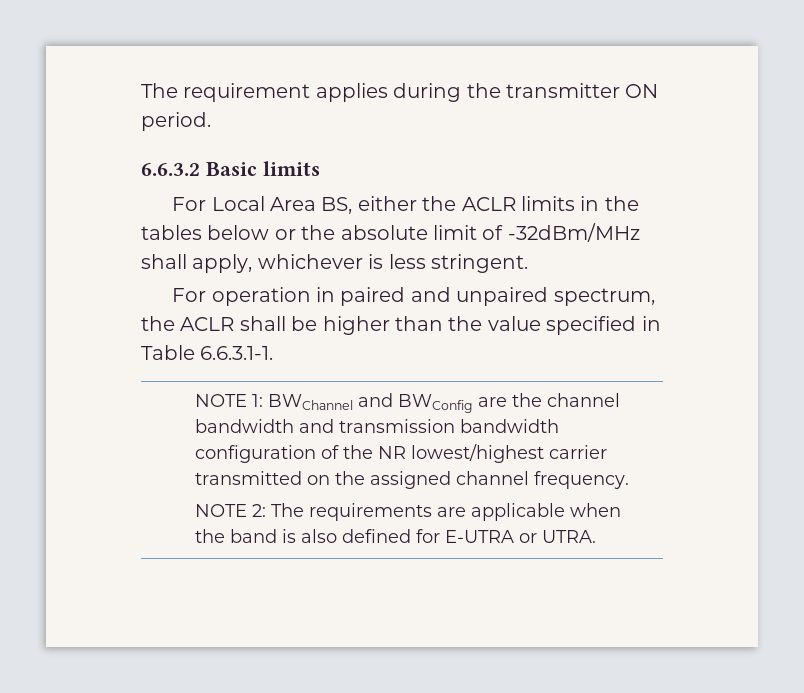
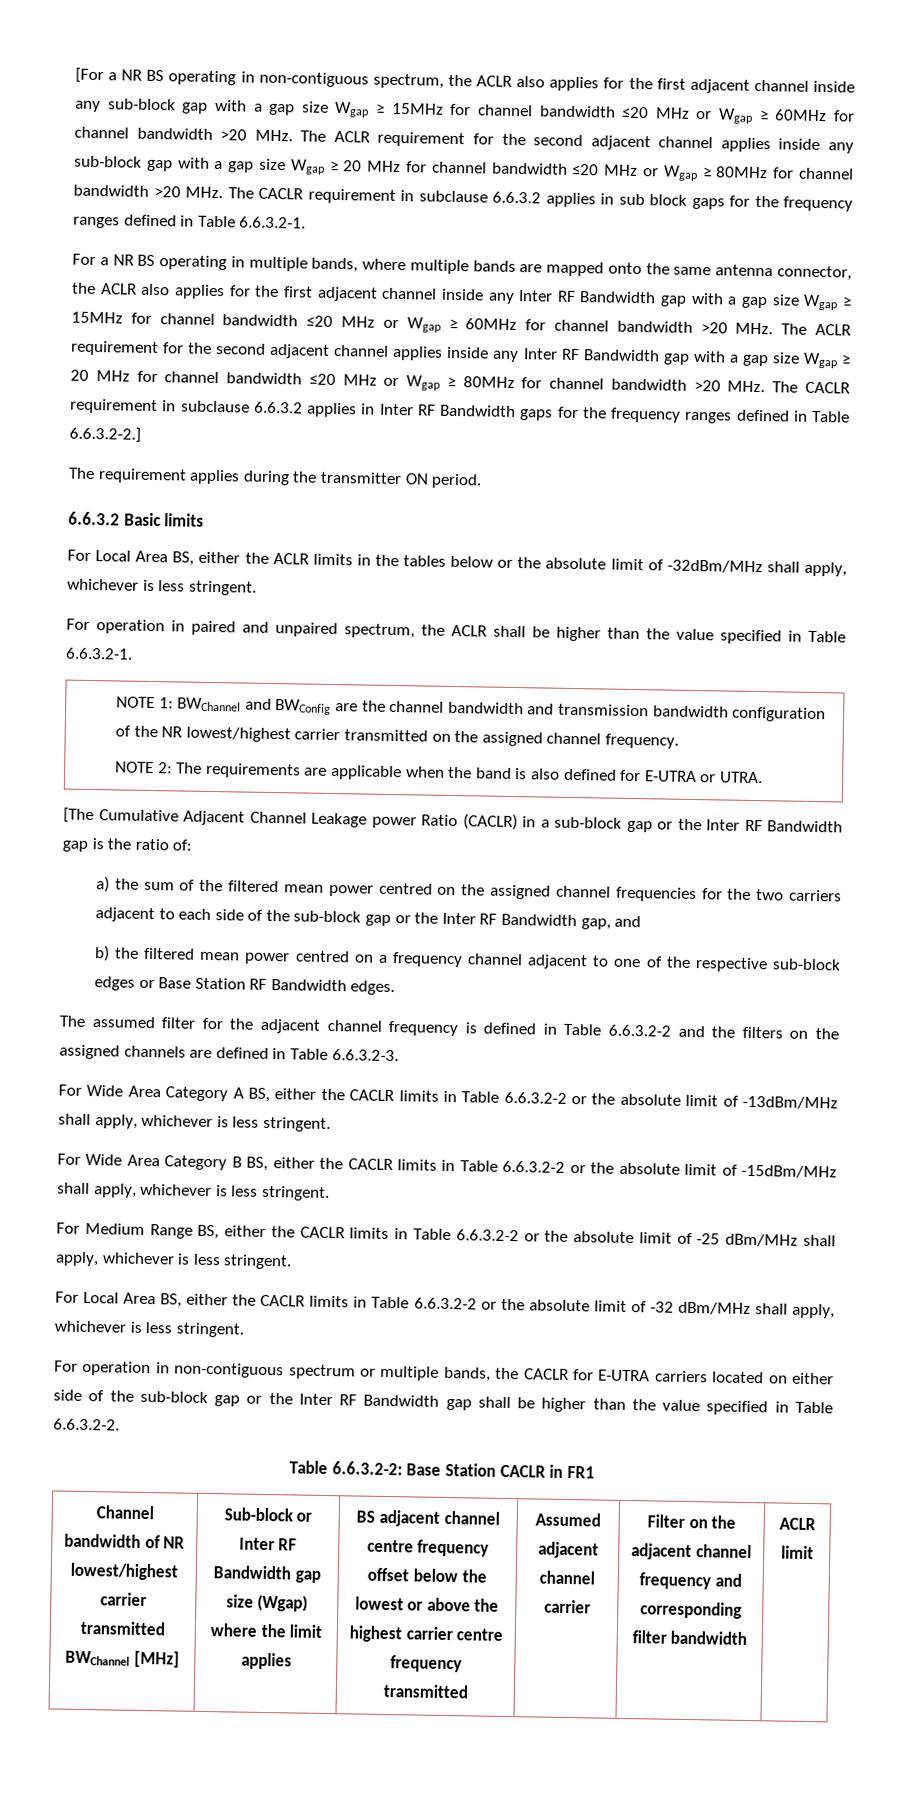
(141, 90) none -> [75,67,855,94] [75,98,856,124] [74,126,854,154] [74,155,854,181] [73,184,853,212] [73,214,307,229] [72,253,852,281] [72,282,852,311] [71,311,851,336] [70,340,851,369] [70,369,850,394] [70,398,850,424] [69,426,141,443] [For a NR BS operating in non-contiguous spectrum, the ACLR also applies for the first adjacent channel inside any sub-block gap with a gap size Wgap ≥ 15MHz for channel bandwidth ≤20 MHz or Wgap ≥ 60MHz for channel bandwidth >20 MHz. The ACLR requirement for the second adjacent channel applies inside any sub-block gap with a gap size Wgap ≥ 20 MHz for channel bandwidth ≤20 MHz or Wgap ≥ 80MHz for channel bandwidth >20 MHz. The CACLR requirement in subclause 6.6.3.2 applies in sub block gaps for the frequency ranges defined in Table 6.6.3.2-1. // For a NR BS operating in multiple bands, where multiple bands are mapped onto the same antenna connector, the ACLR also applies for the first adjacent channel inside any Inter RF Bandwidth gap with a gap size Wgap ≥ 15MHz for channel bandwidth ≤20 MHz or Wgap ≥ 60MHz for channel bandwidth >20 MHz. The ACLR requirement for the second adjacent channel applies inside any Inter RF Bandwidth gap with a gap size Wgap ≥ 20 MHz for channel bandwidth ≤20 MHz or Wgap ≥ 80MHz for channel bandwidth >20 MHz. The CACLR requirement in subclause 6.6.3.2 applies in Inter RF Bandwidth gaps for the frequency ranges defined in Table 6.6.3.2-2.] //
[200,346,274,360] 6.6.3.1-1. -> [65,647,133,660] 6.6.3.2-1.
(597, 536) none -> [63,807,843,833] [62,838,193,852] [95,876,842,903] [94,907,642,930] [93,945,842,973] [93,976,396,996] [59,1015,840,1040] [59,1044,399,1062] [58,1084,839,1110] [58,1113,331,1133] [57,1153,838,1179] [57,1182,330,1202] [56,1222,837,1247] [55,1251,293,1270] [55,1291,835,1319] [54,1320,244,1338] [54,1360,834,1385] [53,1389,834,1416] [53,1418,120,1431] [289,1460,595,1479] [95,1505,154,1520] [63,1533,186,1549] [69,1562,178,1581] [100,1592,147,1607] [80,1620,165,1636] [65,1650,180,1668] [223,1507,313,1522] [238,1537,298,1551] [213,1565,321,1583] [225,1594,309,1612] [209,1623,323,1638] [240,1652,292,1670] [356,1509,500,1527] [366,1539,490,1557] [367,1567,487,1583] [354,1596,500,1612] [348,1625,504,1643] [390,1655,462,1673] [382,1683,468,1699] [535,1512,601,1527] [537,1541,599,1559] [539,1570,595,1585] [543,1599,591,1614] [646,1514,737,1529] [631,1543,752,1561] [639,1572,742,1590] [639,1601,742,1619] [631,1630,748,1646] [778,1517,816,1531] [780,1545,814,1560] // [The Cumulative Adjacent Channel Leakage power Ratio (CACLR) in a sub-block gap or the Inter RF Bandwidth gap is the ratio of: // a) the sum of the filtered mean power centred on the assigned channel frequencies for the two carriers adjacent to each side of the sub-block gap or the Inter RF Bandwidth gap, and // b) the filtered mean power centred on a frequency channel adjacent to one of the respective sub-block edges or Base Station RF Bandwidth edges. // The assumed filter for the adjacent channel frequency is defined in Table 6.6.3.2-2 and the filters on the assigned channels are defined in Table 6.6.3.2-3. // For Wide Area Category A BS, either the CACLR limits in Table 6.6.3.2-2 or the absolute limit of -13dBm/MHz shall apply, whichever is less stringent. // For Wide Area Category B BS, either the CACLR limits in Table 6.6.3.2-2 or the absolute limit of -15dBm/MHz shall apply, whichever is less stringent. // For Medium Range BS, either the CACLR limits in Table 6.6.3.2-2 or the absolute limit of -25 dBm/MHz shall apply, whichever is less stringent. // For Local Area BS, either the CACLR limits in Table 6.6.3.2-2 or the absolute limit of -32 dBm/MHz shall apply, whichever is less stringent. // For operation in non-contiguous spectrum or multiple bands, the CACLR for E-UTRA carriers located on either side of the sub-block gap or the Inter RF Bandwidth gap shall be higher than the value specified in Table 6.6.3.2-2. // Table 6.6.3.2-2: Base Station CACLR in FR1 // Channel bandwidth of NR lowest/highest carrier transmitted BWChannel [MHz] | Sub-block or Inter RF Bandwidth gap size (Wgap) where the limit applies | BS adjacent channel centre frequency offset below the lowest or above the highest carrier centre frequency transmitted | Assumed adjacent channel carrier | Filter on the adjacent channel frequency and corresponding filter bandwidth | ACLR limit

